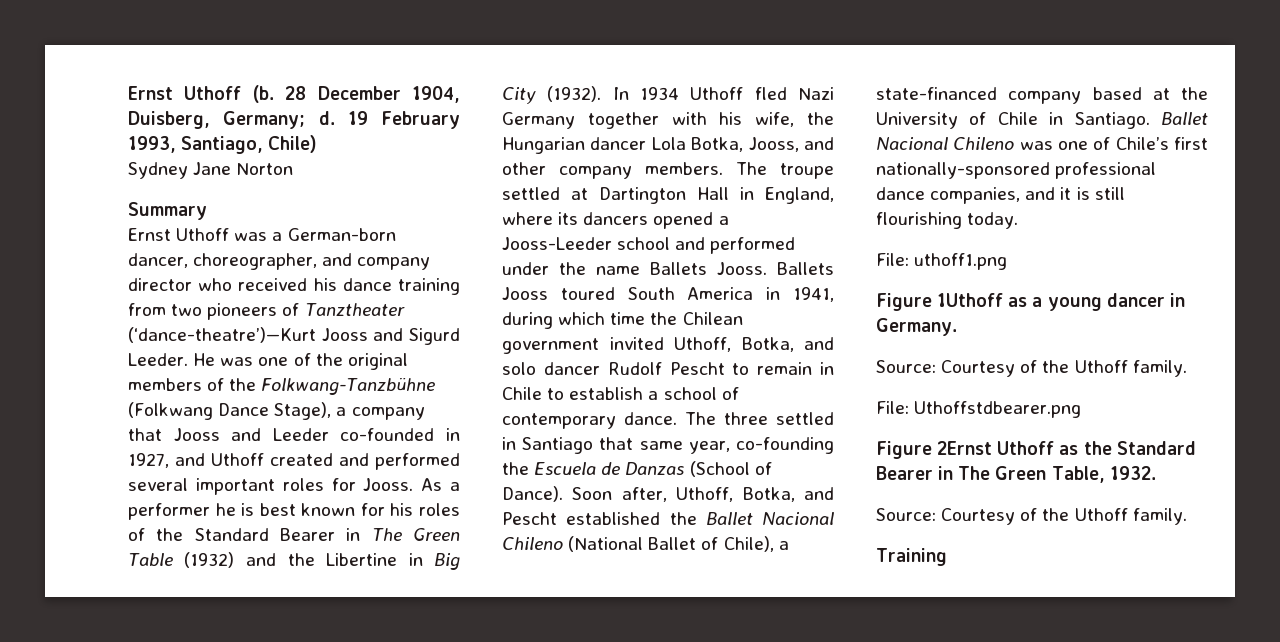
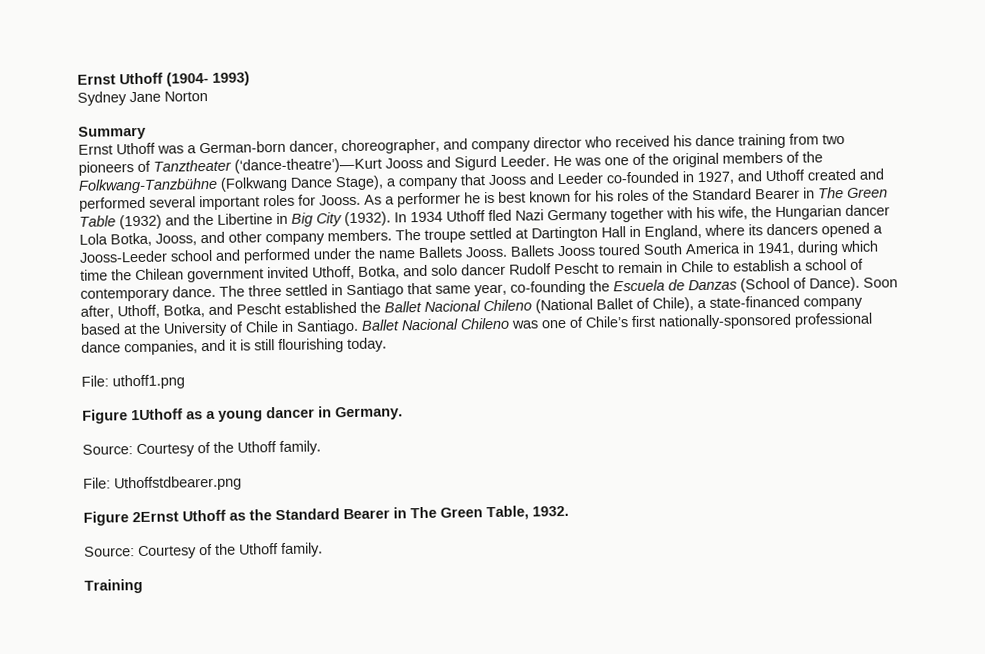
[128,85,460,103] [128,111,460,129] [128,135,318,154] Ernst Uthoff (b. 28 December 1904, Duisberg, Germany; d. 19 February 1993, Santiago, Chile) -> [77,71,250,87] Ernst Uthoff (1904- 1993)

